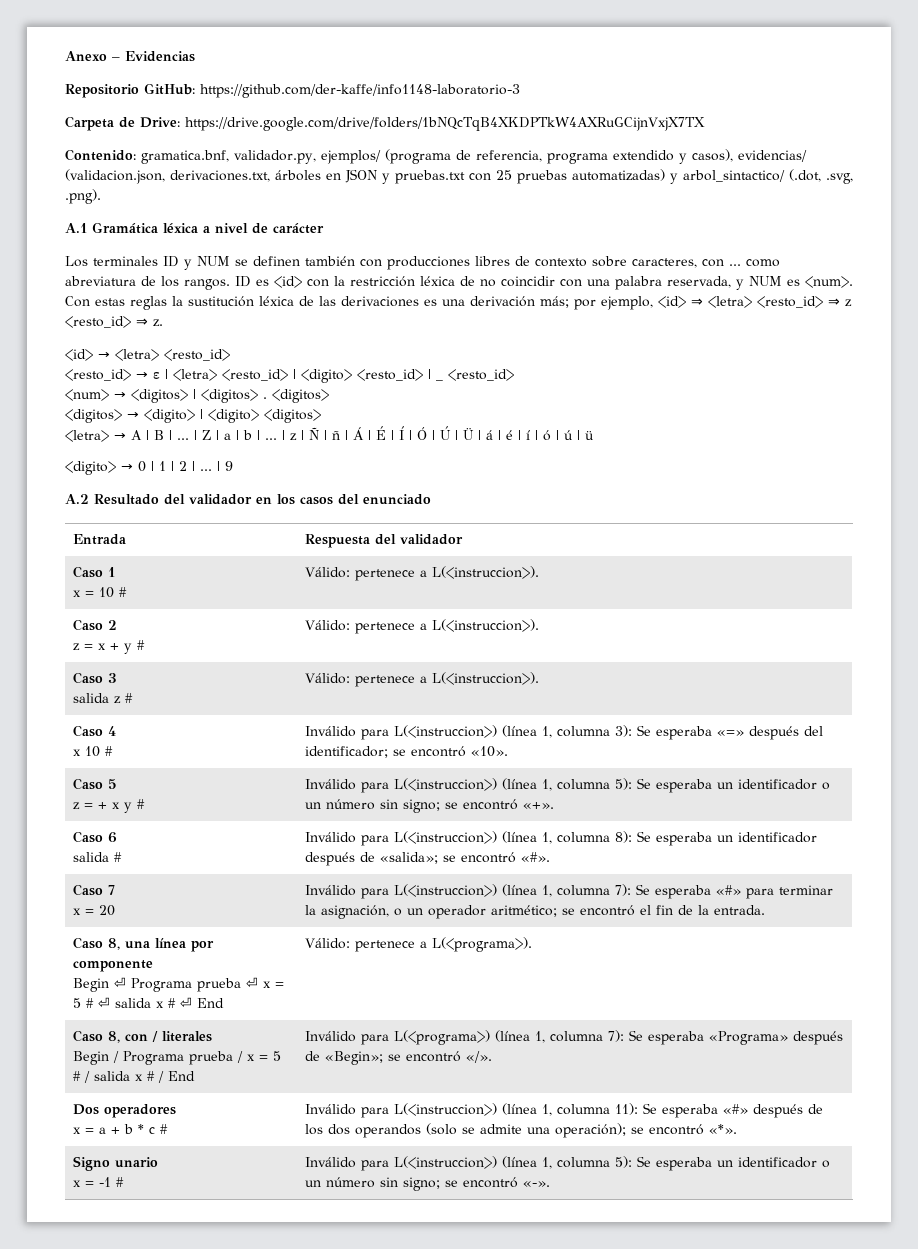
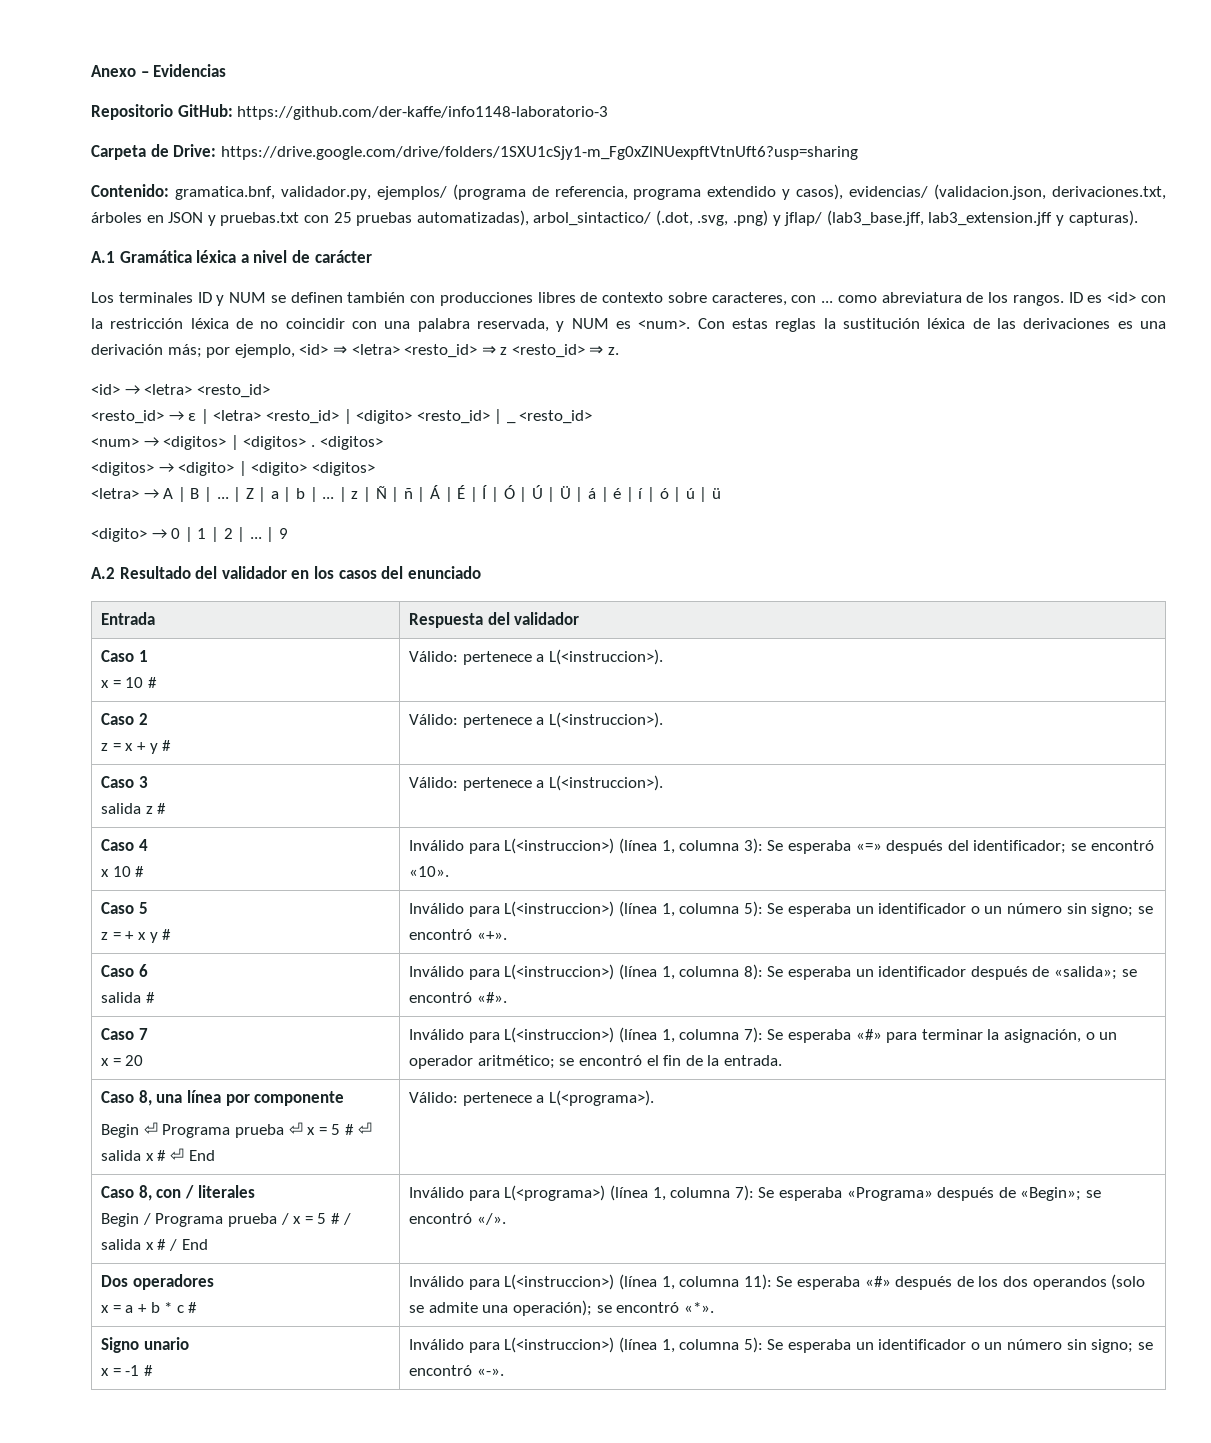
[185,117,705,131] https://drive.google.com/drive/folders/1bNQcTqB4XKDPTkW4AXRuGCijnVxjX7TX -> [220,146,858,160] https://drive.google.com/drive/folders/1SXU1cSjy1-m_Fg0xZlNUexpftVtnUft6?usp=sharing
[572,169,678,184] automatizadas) y -> [416,210,529,226] automatizadas),
[65,189,101,204] .png). -> [733,210,1138,226] .png) y jflap/ (lab3_base.jff, lab3_extension.jff y capturas).

